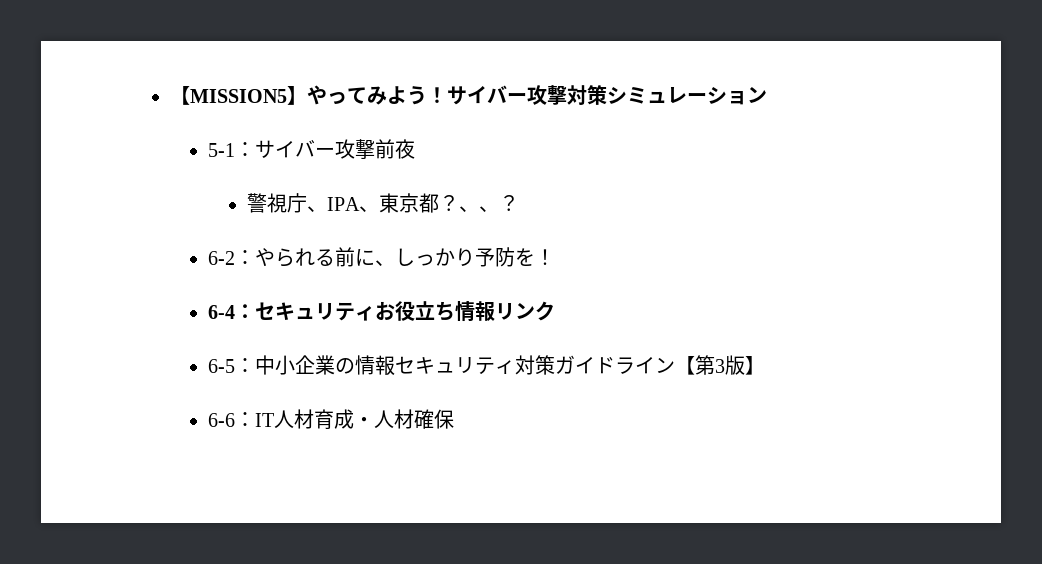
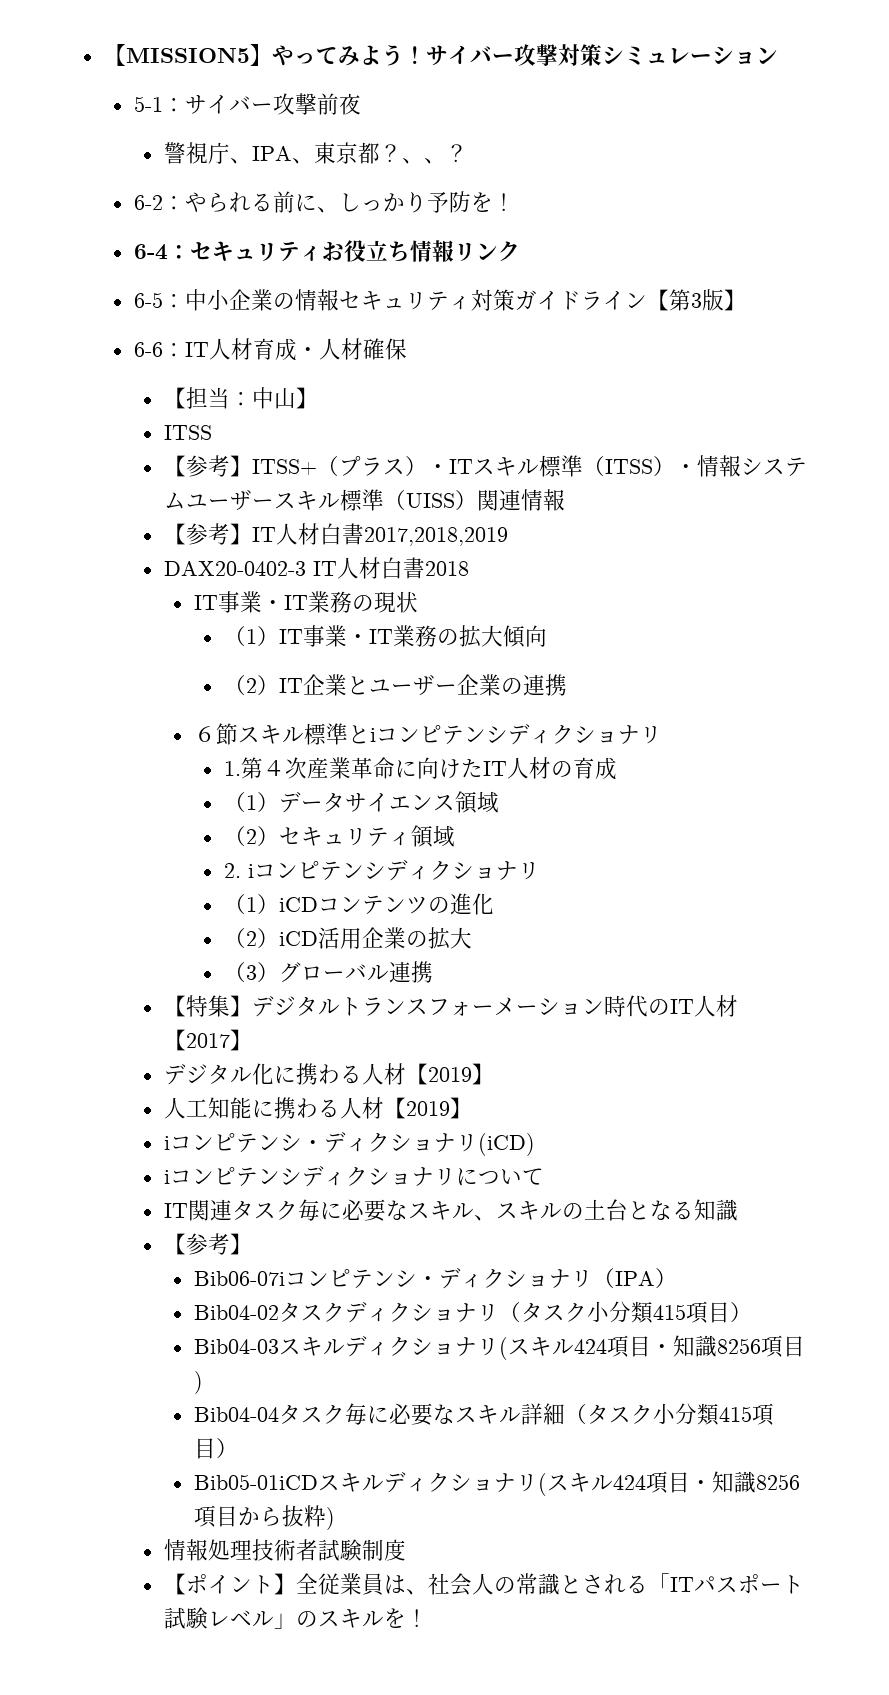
(455, 419) none -> [163,387,318,409] [163,425,212,440] [163,455,807,477] [163,489,565,511] [163,523,508,546] [163,557,469,579] [193,591,418,613] [223,625,547,648] [223,674,567,696] [193,723,662,745] [223,757,617,780] [223,791,499,814] [223,825,455,848] [223,860,540,881] [223,893,494,915] [223,927,472,950] [223,961,433,983] [163,995,738,1017] [163,1029,252,1051] [163,1063,494,1085] [163,1097,472,1119] [163,1132,535,1156] [163,1166,544,1187] [163,1199,738,1222] [163,1233,252,1255] [193,1268,677,1289] [193,1301,752,1324] [193,1335,805,1360] [193,1371,203,1394] [193,1403,774,1426] [193,1438,238,1459] [193,1471,800,1496] [193,1505,335,1530] [163,1539,406,1561] [163,1573,804,1596] [163,1607,428,1629] // 【担当：中山】 // ITSS // 【参考】ITSS+（プラス）・ITスキル標準（ITSS）・情報システムユーザースキル標準（UISS）関連情報 // 【参考】IT人材白書2017,2018,2019 // DAX20-0402-3 IT人材白書2018 // IT事業・IT業務の現状 // （1）IT事業・IT業務の拡大傾向 // （2）IT企業とユーザー企業の連携 // ６節スキル標準とiコンピテンシディクショナリ // 1.第４次産業革命に向けたIT人材の育成 // （1）データサイエンス領域 // （2）セキュリティ領域 // 2. iコンピテンシディクショナリ // （1）iCDコンテンツの進化 // （2）iCD活用企業の拡大 // （3）グローバル連携 // 【特集】デジタルトランスフォーメーション時代のIT人材【2017】 // デジタル化に携わる人材【2019】 // 人工知能に携わる人材【2019】 // iコンピテンシ・ディクショナリ(iCD) // iコンピテンシディクショナリについて // IT関連タスク毎に必要なスキル、スキルの土台となる知識 // 【参考】 // Bib06-07iコンピテンシ・ディクショナリ（IPA） // Bib04-02タスクディクショナリ（タスク小分類415項目） // Bib04-03スキルディクショナリ(スキル424項目・知識8256項目) // Bib04-04タスク毎に必要なスキル詳細（タスク小分類415項目） // Bib05-01iCDスキルディクショナリ(スキル424項目・知識8256項目から抜粋) // 情報処理技術者試験制度 // 【ポイント】全従業員は、社会人の常識とされる「ITパスポート試験レベル」のスキルを！

